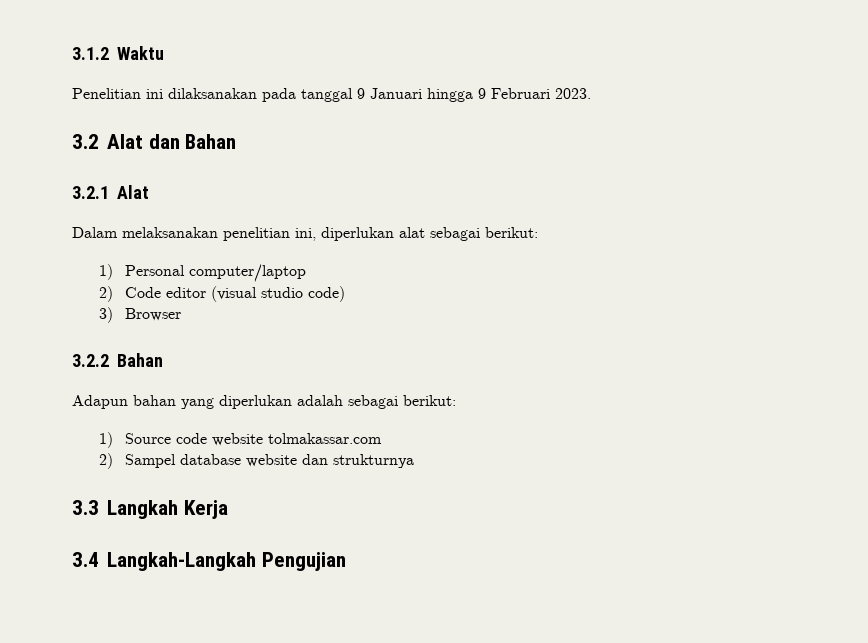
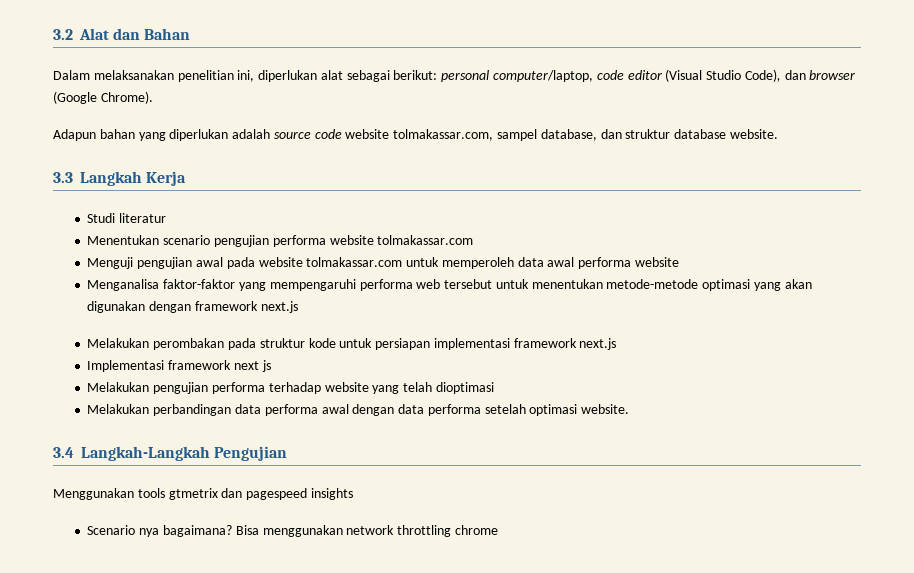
[72,46,164,60] [72,88,591,102] 3.1.2 Waktu // Penelitian ini dilaksanakan pada tanggal 9 Januari hingga 9 Februari 2023. // -> (53, 34) none
[72,185,149,199] // 3.2.1 Alat -> (191, 34) none
[98,264,307,282] [98,286,346,302] [98,307,182,323] [72,353,163,367] // 1) Personal computer/laptop // 2) Code editor (visual studio code) // 3) Browser // 3.2.2 Bahan -> [441,69,856,82] [53,91,153,104] personal computer/laptop, code editor (Visual Studio Code), dan browser (Google Chrome).
[348,395,456,409] [98,432,383,448] [98,453,415,469] [72,500,228,519] [72,552,346,571] sebagai berikut: // 1) Source code website tolmakassar.com // 2) Sampel database website dan strukturnya // 3.3 Langkah Kerja // 3.4 Langkah-Langkah Pengujian -> [273,129,778,141] [53,171,187,186] [87,213,167,223] [87,235,474,247] [87,257,679,269] [87,279,812,291] [87,301,298,313] [87,338,617,350] [87,360,271,372] [87,382,494,394] [87,404,630,416] [53,446,288,461] [53,488,353,500] [87,525,498,537] source code website tolmakassar.com, sampel database, dan struktur database website. // 3.3 Langkah Kerja // Studi literatur // Menentukan scenario pengujian performa website tolmakassar.com // Menguji pengujian awal pada website tolmakassar.com untuk memperoleh data awal performa website // Menganalisa faktor-faktor yang mempengaruhi performa web tersebut untuk menentukan metode-metode optimasi yang akan digunakan dengan framework next.js // Melakukan perombakan pada struktur kode untuk persiapan implementasi framework next.js // Implementasi framework next js // Melakukan pengujian performa terhadap website yang telah dioptimasi // Melakukan perbandingan data performa awal dengan data performa setelah optimasi website. // 3.4 Langkah-Langkah Pengujian // Menggunakan tools gtmetrix dan pagespeed insights // Scenario nya bagaimana? Bisa menggunakan network throttling chrome

